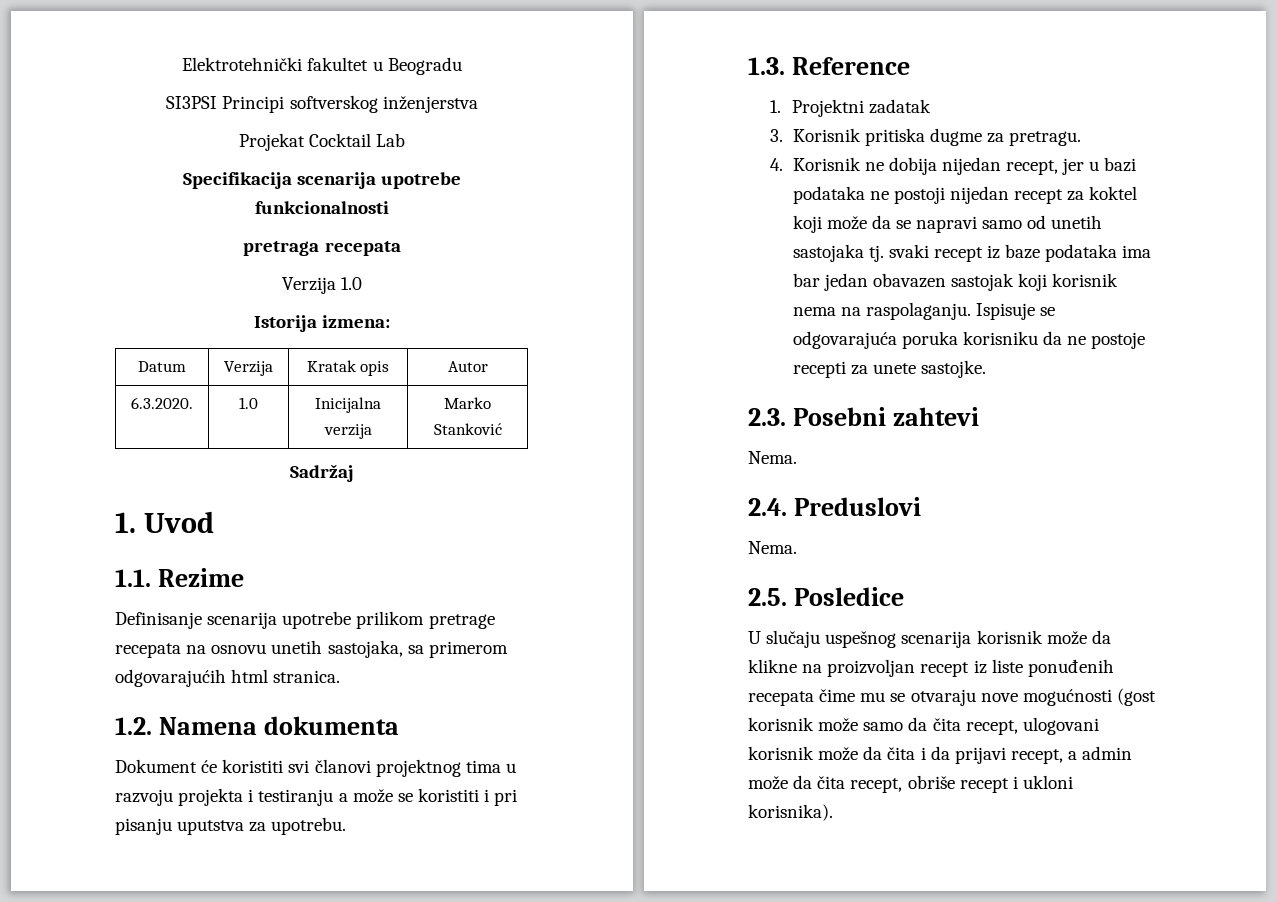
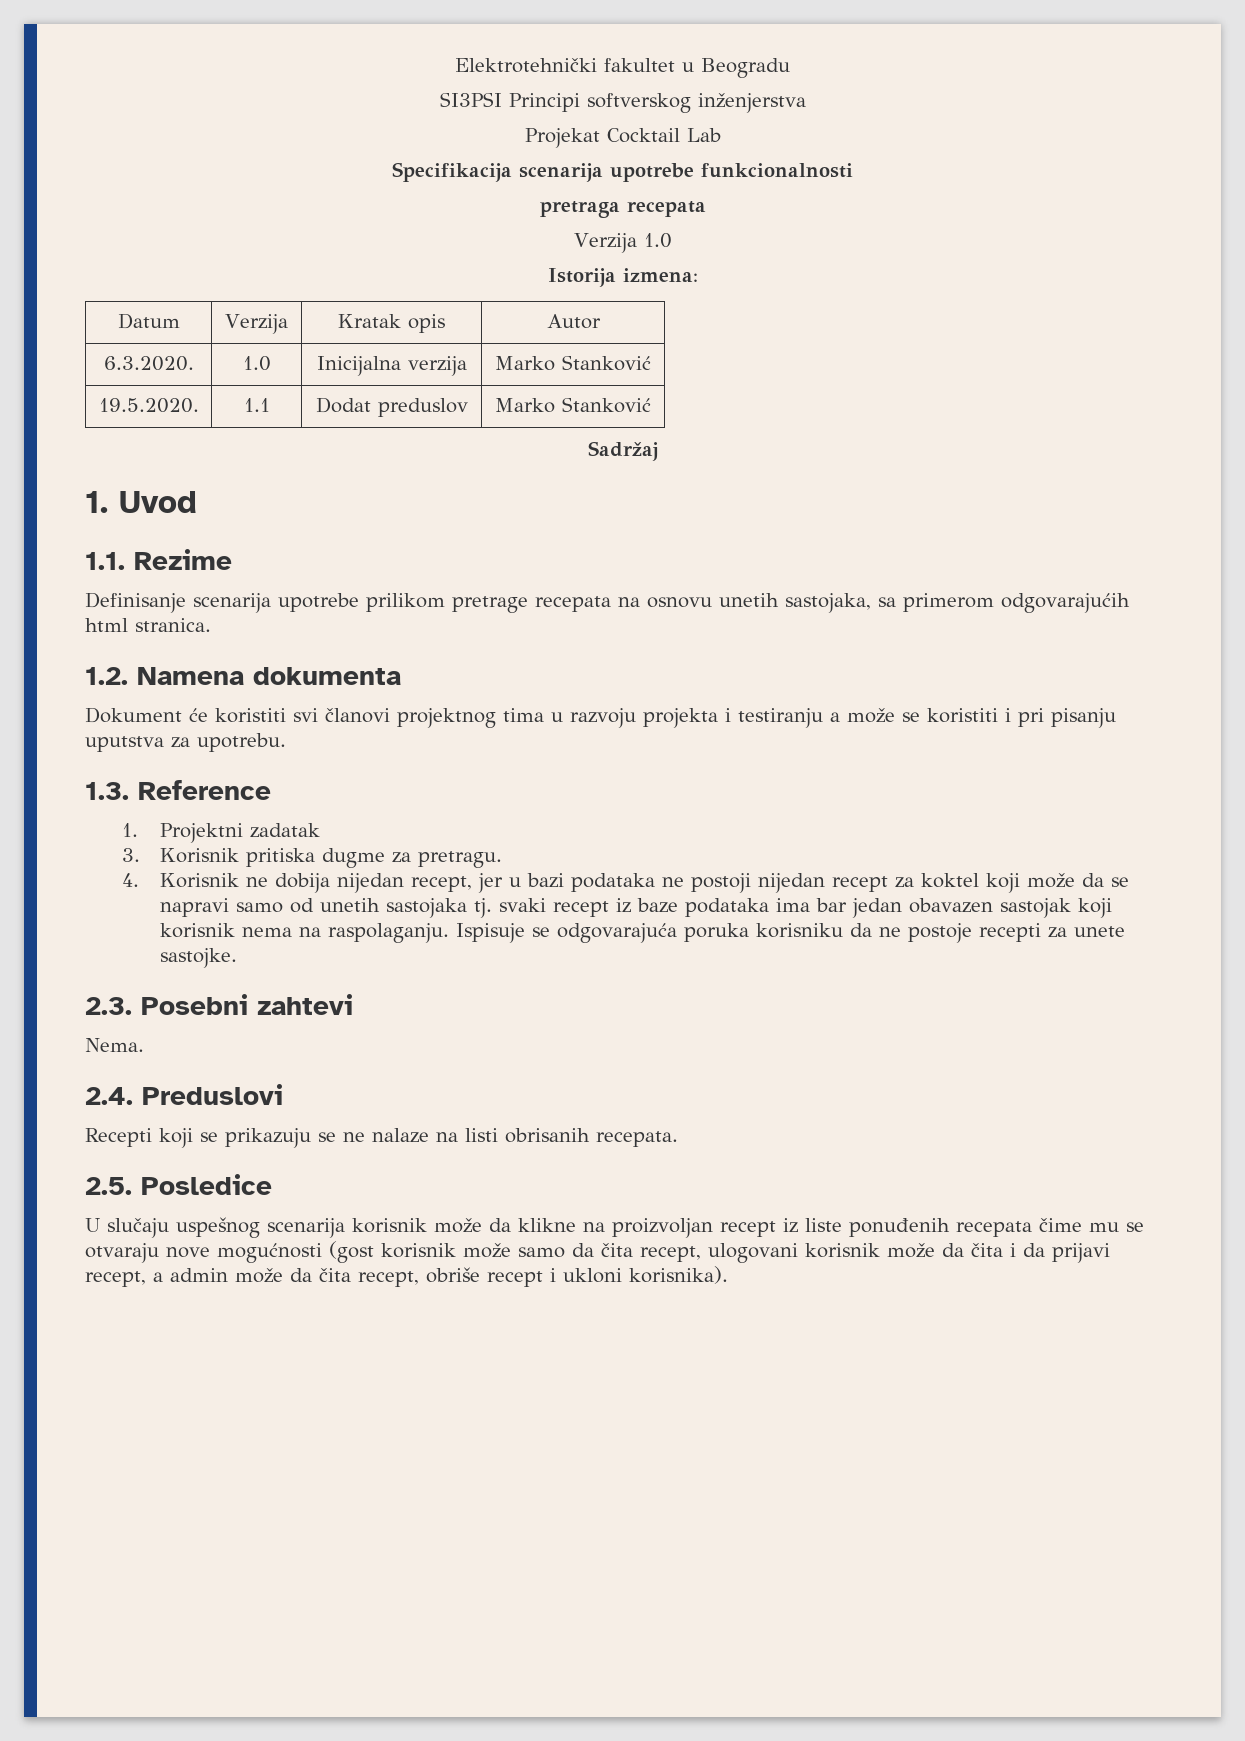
(502, 429) none -> [98,398,199,413] [243,398,270,412] [315,397,468,417] [495,397,651,413] // 19.5.2020. | 1.1 | Dodat preduslov | Marko Stanković
[748,541,797,554] Nema. -> [85,1128,678,1148] Recepti koji se prikazuju se ne nalaze na listi obrisanih recepata.

